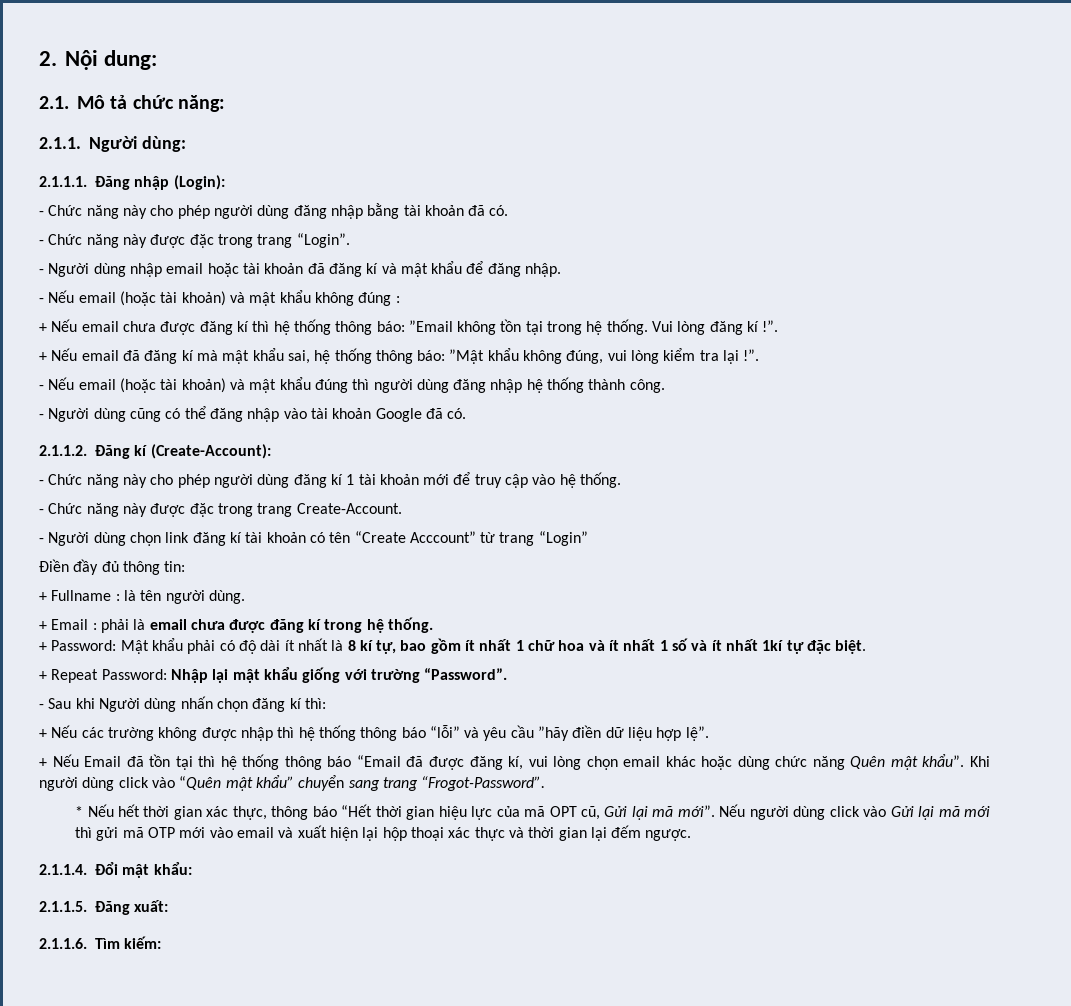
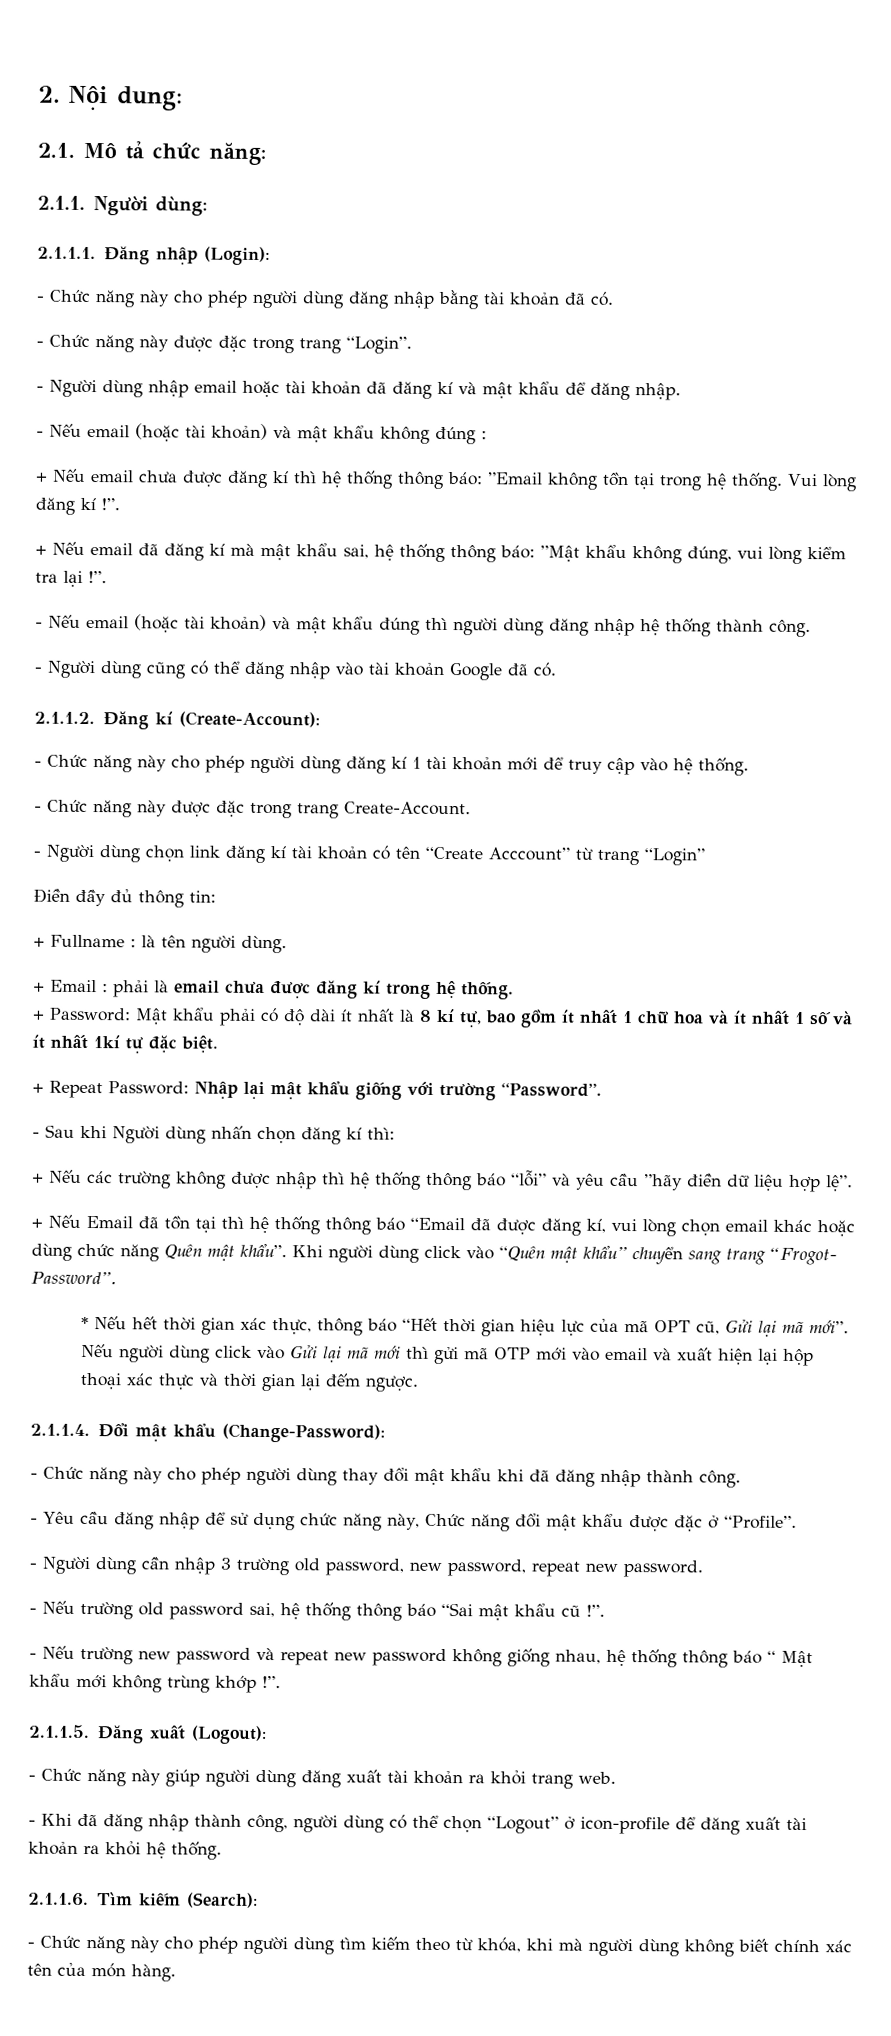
[421,776,546,791] “Frogot-Password”. -> [770,1247,837,1266] [31,1271,117,1285] “Frogot- Password”.
[153,862,192,875] [39,900,169,915] [39,936,162,949] khẩu: // 2.1.1.5. Đăng xuất: // 2.1.1.6. Tìm kiếm: -> [172,1423,385,1443] [30,1466,741,1488] [30,1510,797,1532] [29,1556,703,1578] [29,1600,605,1621] [29,1645,813,1668] [29,1673,281,1693] [28,1724,267,1745] [28,1768,616,1789] [28,1813,807,1835] [28,1841,222,1860] [28,1892,258,1908] [27,1935,852,1957] [27,1962,176,1982] khẩu (Change-Password): // - Chức năng này cho phép người dùng thay đổi mật khẩu khi đã đăng nhập thành công. // - Yêu cầu đăng nhập để sử dụng chức năng này, Chức năng đổi mật khẩu được đặc ở “Profile”. // - Người dùng cần nhập 3 trường old password, new password, repeat new password. // - Nếu trường old password sai, hệ thống thông báo “Sai mật khẩu cũ !”. // - Nếu trường new password và repeat new password không giống nhau, hệ thống thông báo “ Mật khẩu mới không trùng khớp !”. // 2.1.1.5. Đăng xuất (Logout): // - Chức năng này giúp người dùng đăng xuất tài khoản ra khỏi trang web. // - Khi đã đăng nhập thành công, người dùng có thể chọn “Logout” ở icon-profile để đăng xuất tài khoản ra khỏi hệ thống. // 2.1.1.6. Tìm kiếm (Search): // - Chức năng này cho phép người dùng tìm kiếm theo từ khóa, khi mà người dùng không biết chính xác tên của món hàng.

